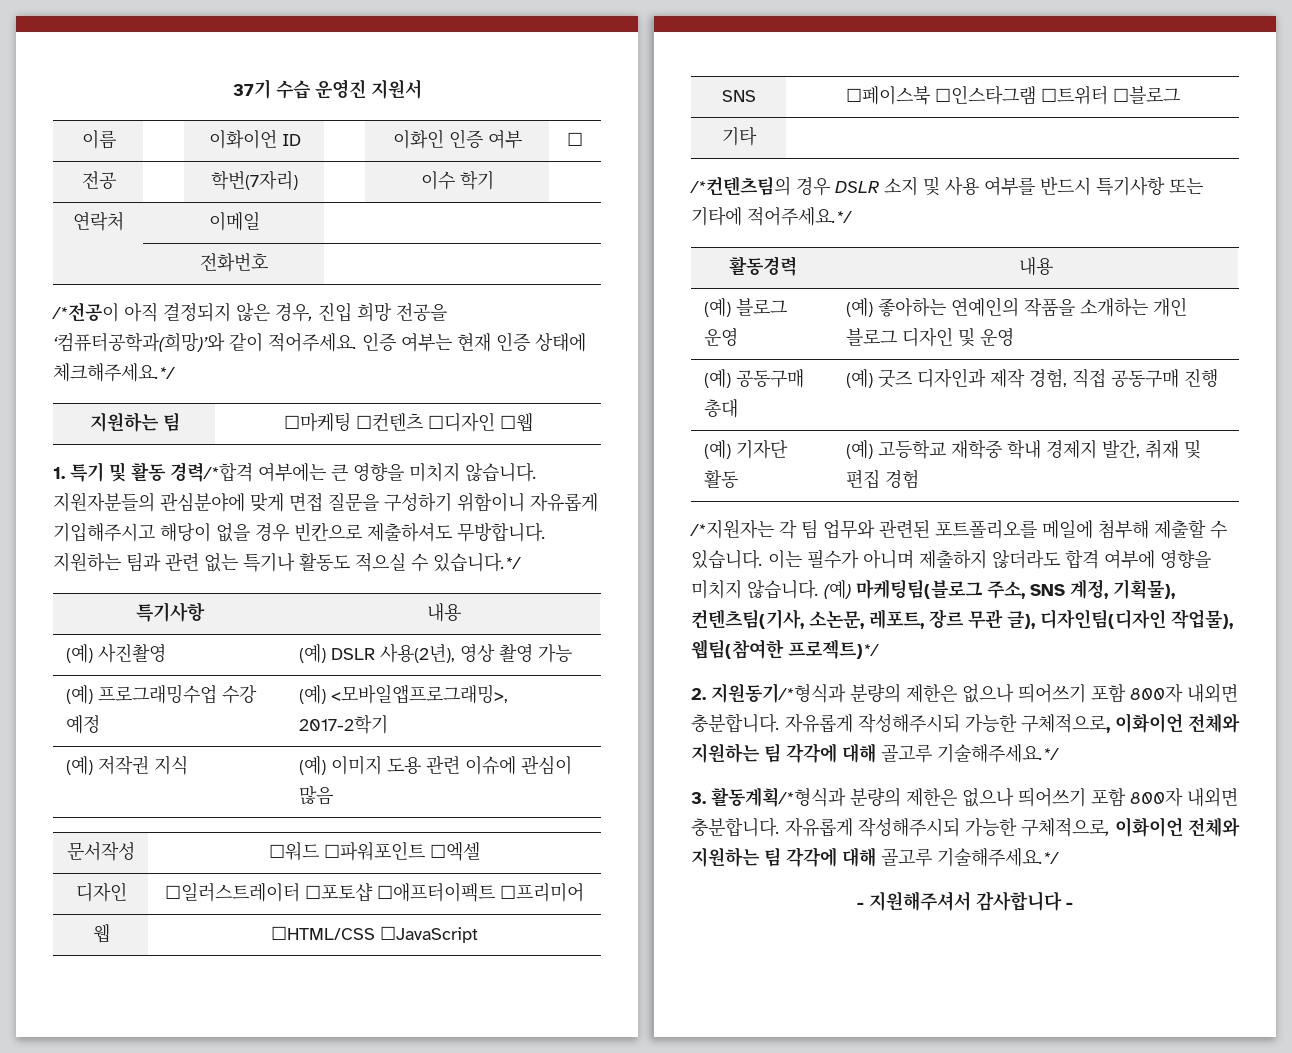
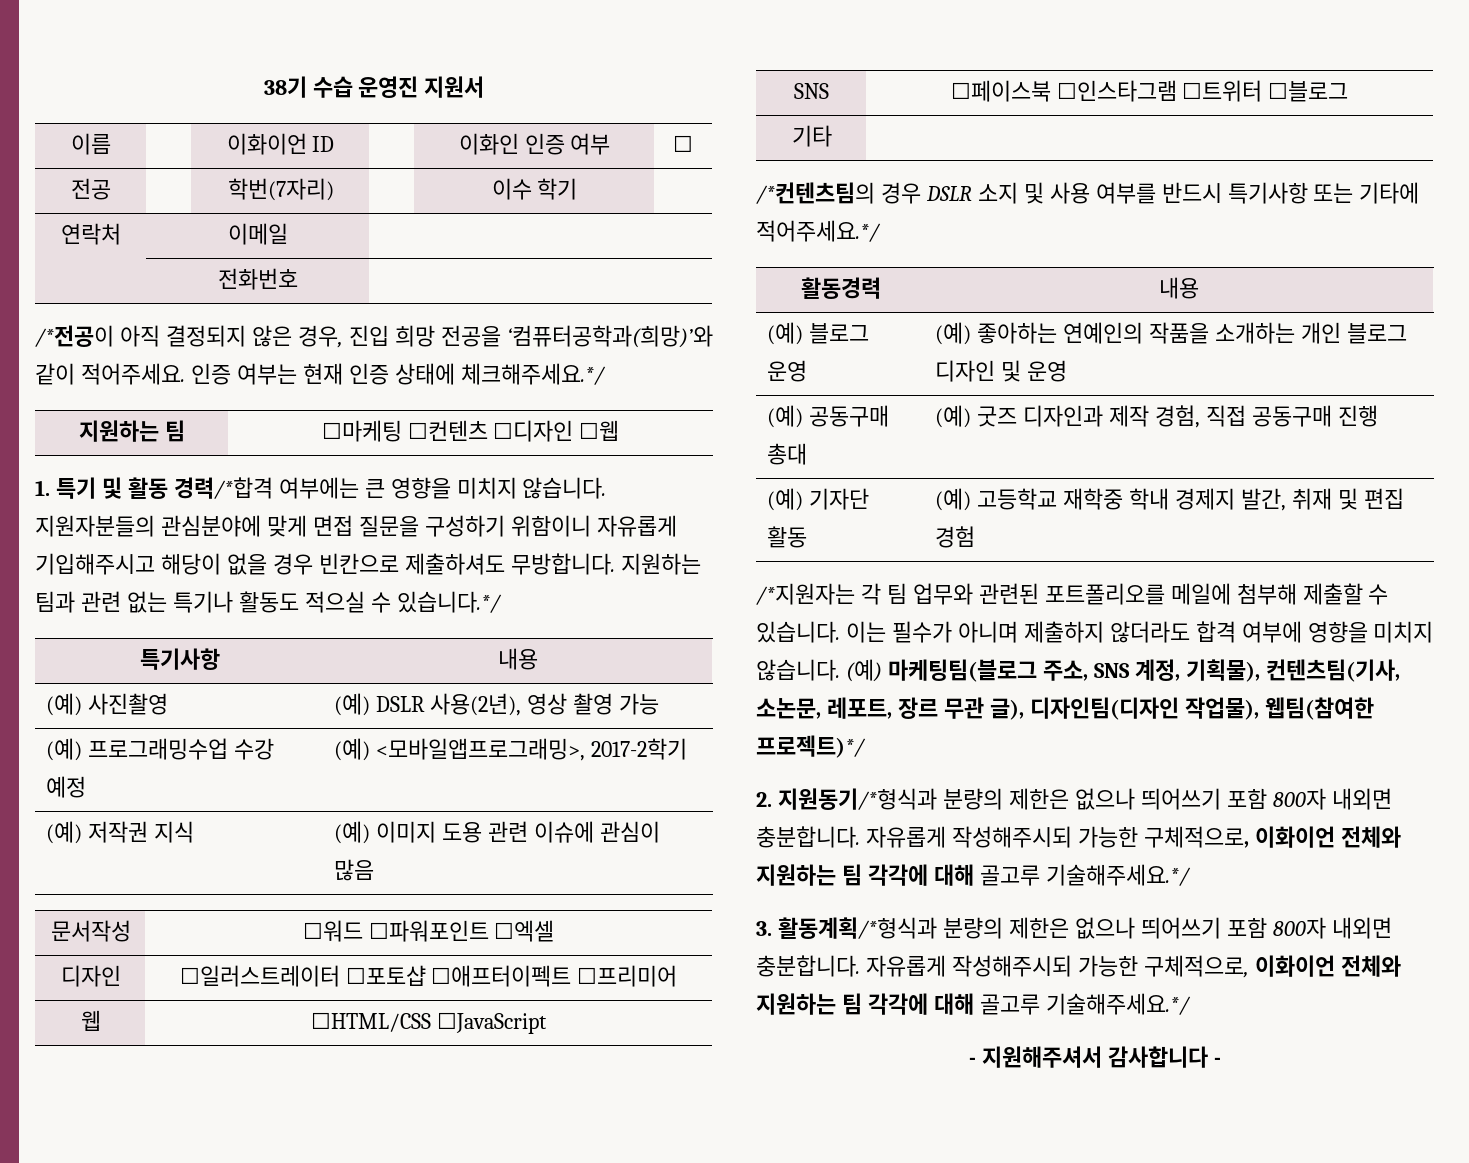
[232,79,271,99] 37기 -> [263,76,307,98] 38기

